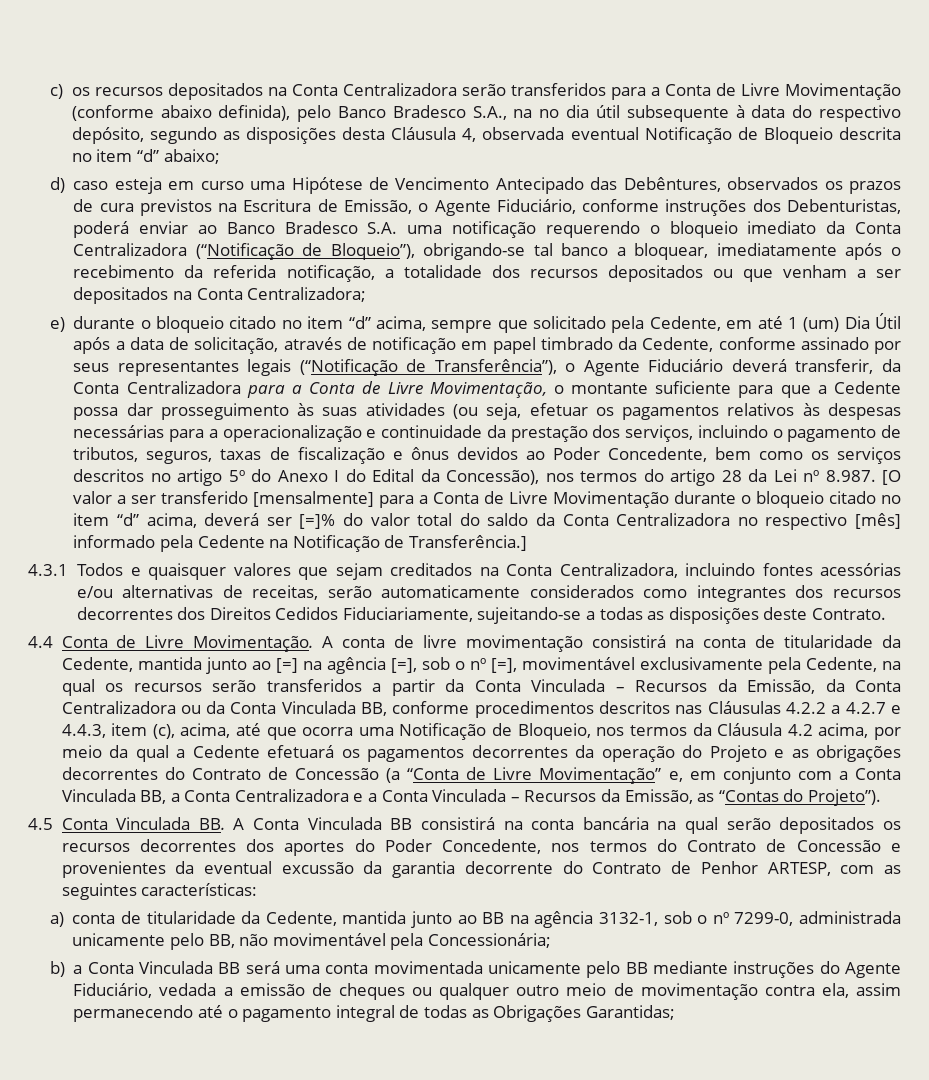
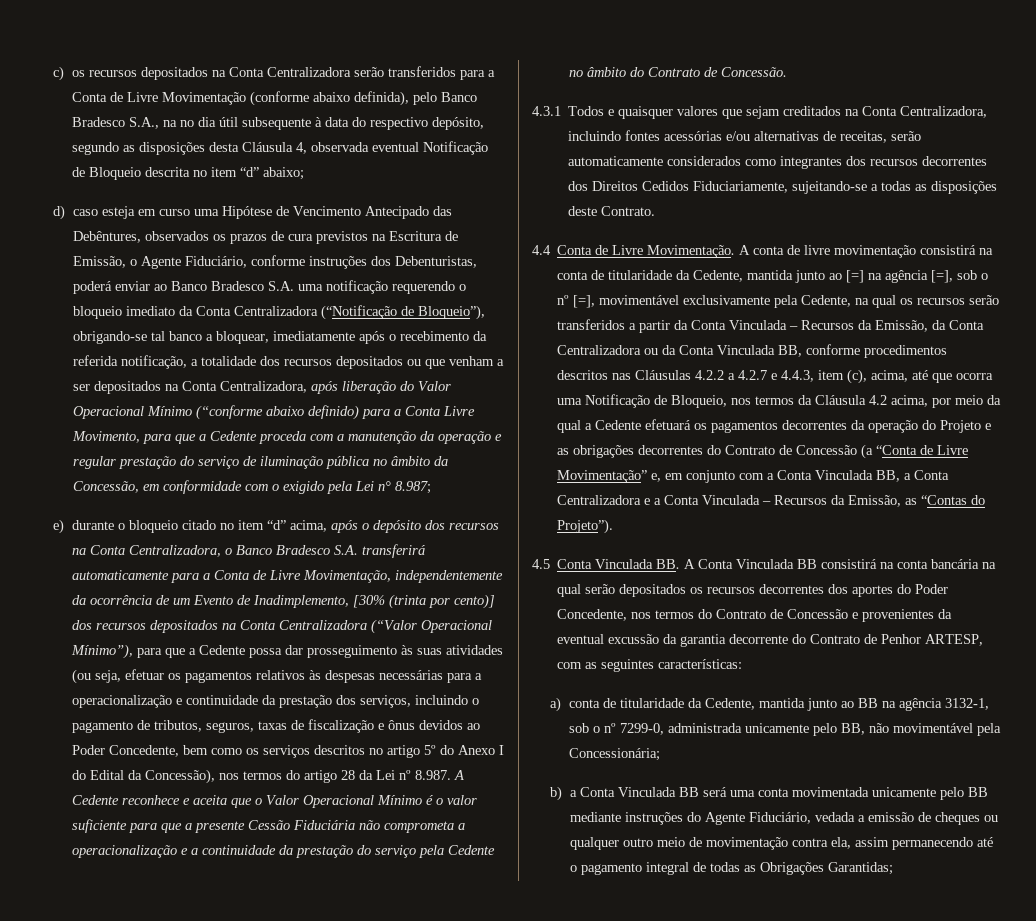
[247,287,367,302] Centralizadora; -> [219,381,451,394] [72,405,475,420] [71,431,502,444] [72,456,448,469] [72,480,431,494] Centralizadora, após liberação do Valor Operacional Mínimo (“conforme abaixo definido) para a Conta Livre Movimento, para que a Cedente proceda com a manutenção da operação e regular prestação do serviço de iluminação pública no âmbito da Concessão, em conformidade com o exigido pela Lei n° 8.987;
[431,313,901,333] [73,337,902,354] [73,359,901,376] [73,381,241,394] sempre que solicitado pela Cedente, em até 1 (um) Dia Útil após a data de solicitação, através de notificação em papel timbrado da Cedente, conforme assinado por seus representantes legais (“Notificação de Transferência”), o Agente Fiduciário deverá transferir, da Conta Centralizadora -> [330,520,499,533] [71,544,425,558] [71,570,169,580] após o depósito dos recursos na Conta Centralizadora, o Banco Bradesco S.A. transferirá automaticamente
[553,381,732,394] o montante suficiente -> [394,570,503,583] [71,594,495,609] [71,619,492,634] [70,644,133,659] independentemente da ocorrência de um Evento de Inadimplemento, [30% (trinta por cento)] dos recursos depositados na Conta Centralizadora (“Valor Operacional Mínimo”),
[882,470,902,485] [73,491,901,508] [73,513,902,530] [73,535,527,552] [O valor a ser transferido [mensalmente] para a Conta de Livre Movimentação durante o bloqueio citado no item “d” acima, deverá ser [=]% do valor total do saldo da Conta Centralizadora no respectivo [mês] informado pela Cedente na Notificação de Transferência.] -> [453,770,464,780] [71,795,477,808] [71,819,465,833] [71,845,495,858] [568,67,787,77] A Cedente reconhece e aceita que o Valor Operacional Mínimo é o valor suficiente para que a presente Cessão Fiduciária não comprometa a operacionalização e a continuidade da prestação do serviço pela Cedente no âmbito do Contrato de Concessão.

